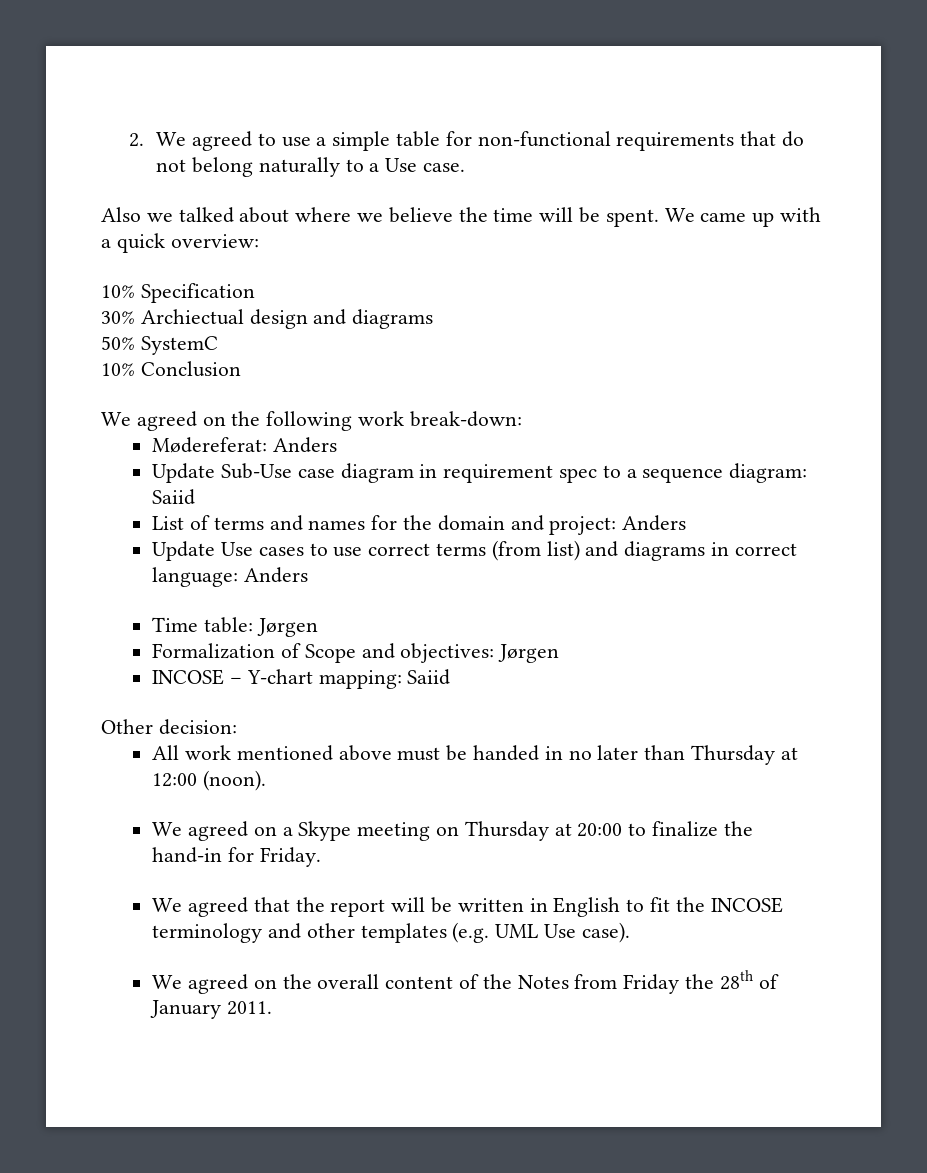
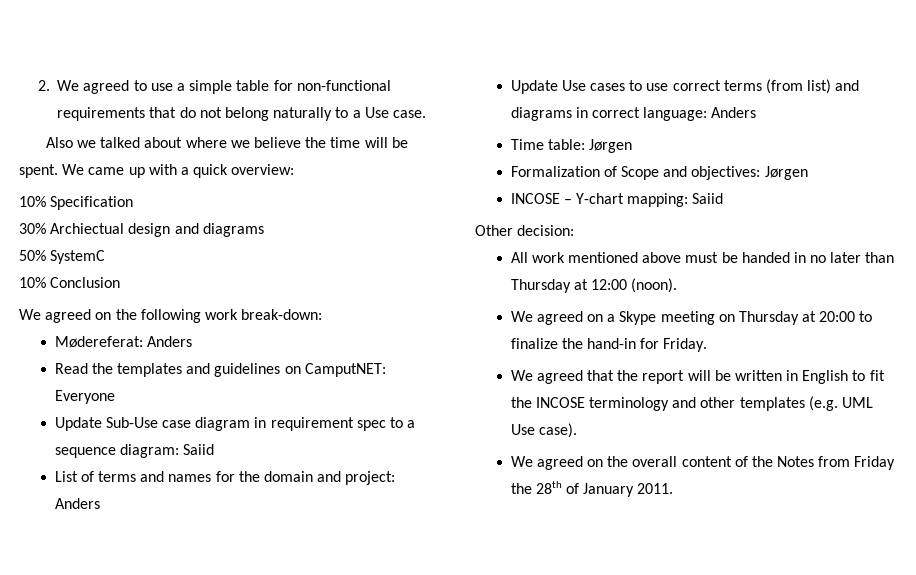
(338, 445) none -> [54,363,386,377] [54,390,115,404] // Read the templates and guidelines on CamputNET: Everyone

